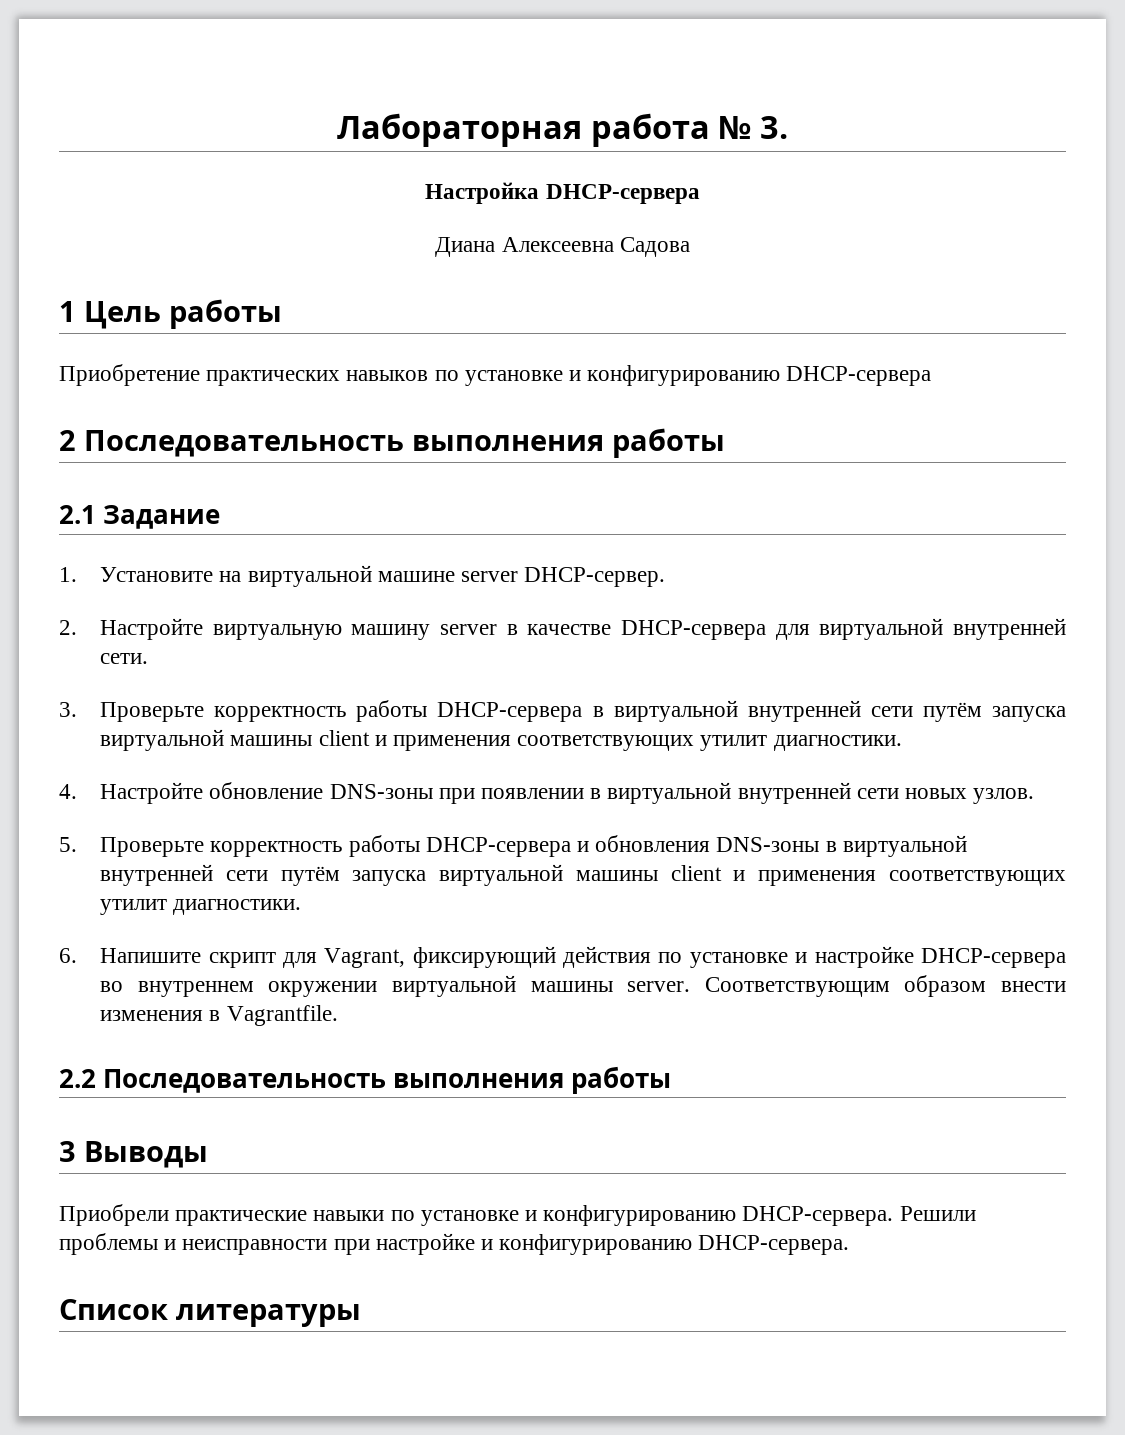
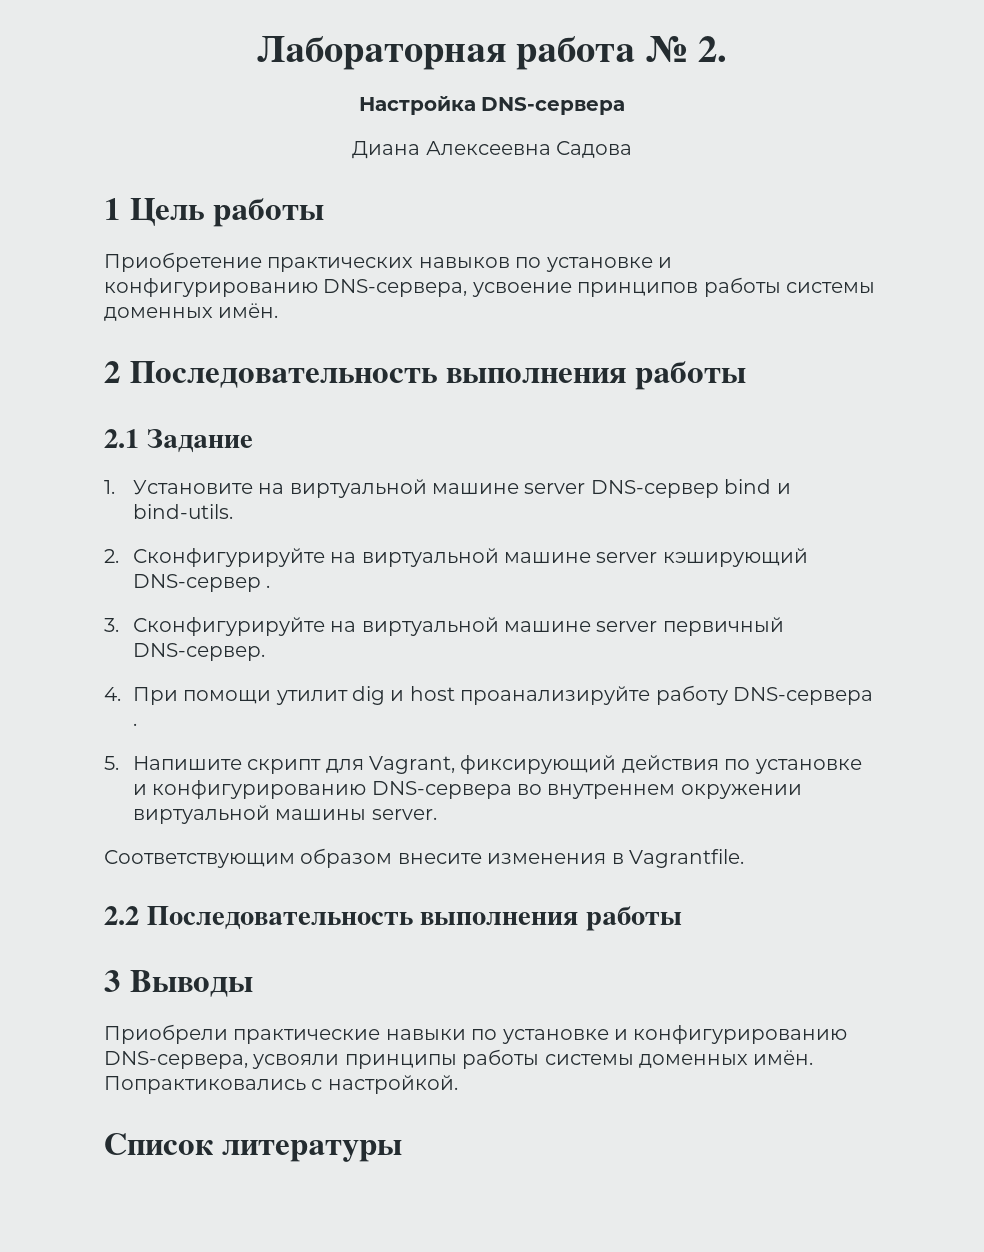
[760,116,789,139] 3. -> [698,36,728,62] 2.
[545,184,700,204] DHCP-сервера -> [481,97,626,115] DNS-сервера
[786,366,932,386] DHCP-сервера -> [323,277,875,297] [104,303,279,321] DNS-сервера, усвоение принципов работы системы доменных имён.
[524,567,666,587] [59,618,1066,640] [100,653,149,664] [59,700,1066,722] [100,729,902,751] [59,782,1035,804] [59,835,967,857] [100,864,1066,886] [100,899,302,915] [59,948,77,963] DHCP-сервер. // 2. Настройте виртуальную машину server в качестве DHCP-сервера для виртуальной внутренней сети. // 3. Проверьте корректность работы DHCP-сервера в виртуальной внутренней сети путём запуска виртуальной машины client и применения соответствующих утилит диагностики. // 4. Настройте обновление DNS-зоны при появлении в виртуальной внутренней сети новых узлов. // 5. Проверьте корректность работы DHCP-сервера и обновления DNS-зоны в виртуальной внутренней сети путём запуска виртуальной машины client и применения соответствующих утилит диагностики. // 6. -> [590,479,791,498] [132,504,233,519] [104,548,808,567] [132,574,271,592] [104,617,784,636] [132,643,265,661] [104,685,873,705] [132,723,137,726] [104,756,119,770] DNS-сервер bind и bind-utils. // 2. Сконфигурируйте на виртуальной машине server кэширующий DNS-сервер . // 3. Сконфигурируйте на виртуальной машине server первичный DNS-сервер. // 4. При помощи утилит dig и host проанализируйте работу DNS-сервера . // 5.
[814,946,1067,968] настройке DHCP-сервера -> [152,780,512,799] конфигурированию DNS-сервера
(691, 986) none -> (437, 814) //
[1000,981,1066,992] внести -> [397,853,482,864] внесите
[742,1206,976,1226] [59,1233,850,1255] DHCP-сервера. Решили проблемы и неисправности при настройке и конфигурированию DHCP-сервера. -> [104,1049,814,1069] [104,1075,458,1094] DNS-сервера, усвояли принципы работы системы доменных имён. Попрактиковались с настройкой.

